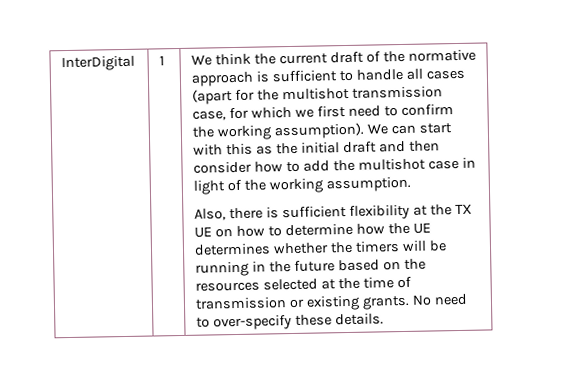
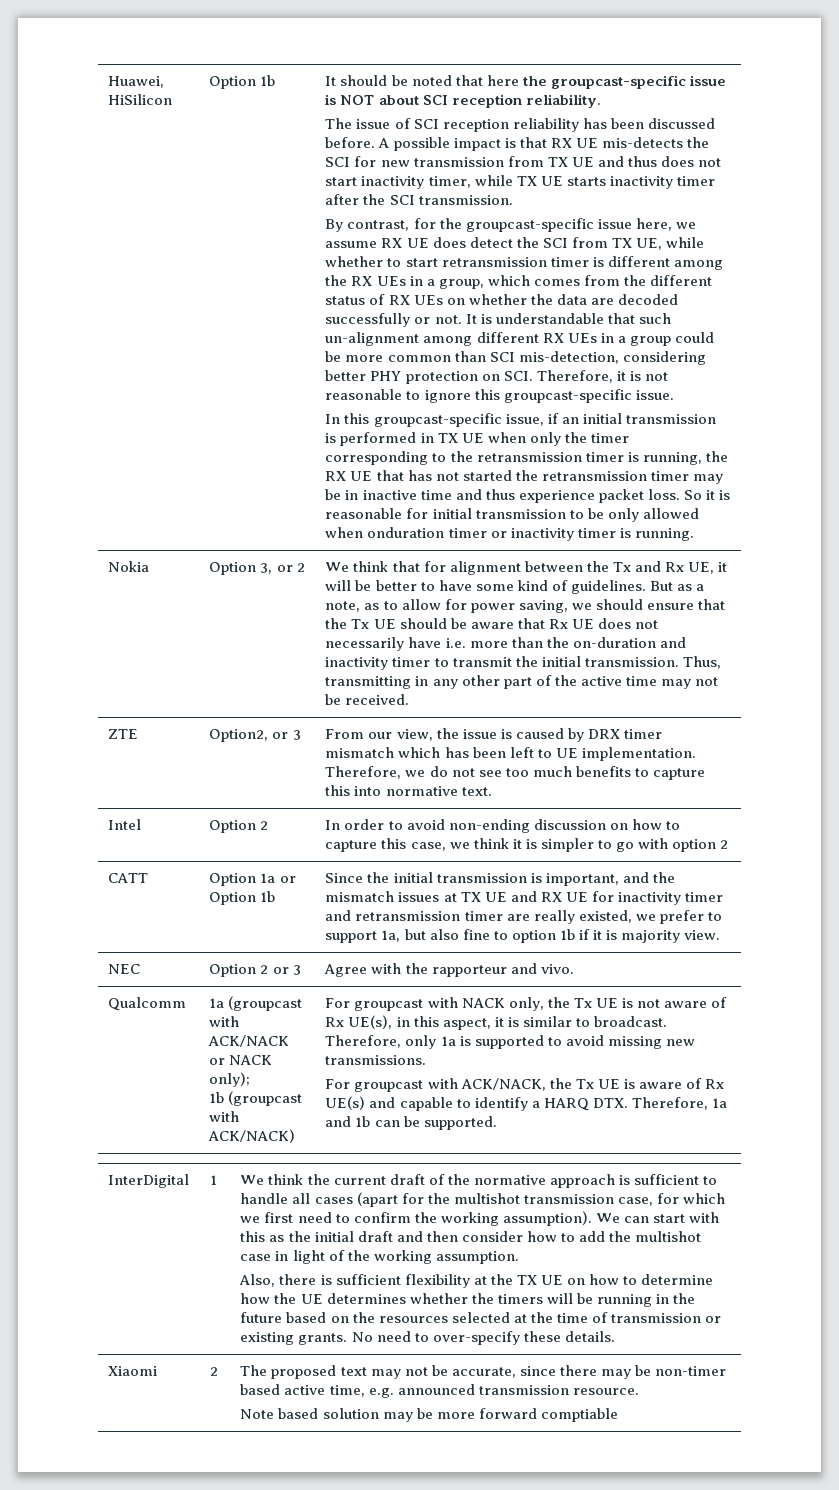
(61, 63) none -> [108,76,165,88] [108,94,173,105] [209,75,276,89] [325,75,726,89] [325,94,601,108] [325,118,715,132] [325,137,709,151] [325,156,721,167] [325,175,715,189] [325,194,513,205] [325,218,696,232] [325,237,704,250] [325,256,723,270] [325,275,712,289] [325,294,678,305] [325,313,671,327] [325,332,714,346] [325,351,706,365] [325,370,668,384] [325,389,674,403] [325,413,716,427] [325,432,629,446] [325,451,728,465] [325,470,723,484] [325,489,730,503] [325,508,699,522] [325,527,694,541] [108,561,150,572] [209,562,305,575] [325,561,727,575] [325,580,704,594] [325,599,725,613] [325,618,658,629] [325,637,686,651] [325,656,721,670] [325,675,718,689] [325,694,410,705] [108,729,139,739] [209,729,301,742] [325,728,662,742] [325,747,696,761] [325,766,705,780] [325,785,492,796] [108,819,142,830] [209,820,269,833] [325,819,680,833] [325,838,729,852] [108,873,149,883] [209,873,296,886] [209,891,276,905] [325,872,675,886] [325,891,723,905] [325,910,722,924] [325,929,721,943] [108,964,141,974] [209,964,301,977] [324,963,574,977] [108,997,187,1011] [209,996,303,1011] [209,1016,240,1027] [208,1035,290,1047] [209,1055,273,1065] [209,1072,251,1087] [209,1091,303,1106] [209,1111,240,1122] [208,1129,296,1143] [325,997,727,1011] [325,1015,667,1030] [325,1035,695,1049] [325,1055,427,1065] [325,1078,724,1092] [325,1096,727,1111] [325,1116,497,1130] Huawei, HiSilicon | Option 1b | It should be noted that here the groupcast-specific issue is NOT about SCI reception reliability. // The issue of SCI reception reliability has been discussed before. A possible impact is that RX UE mis-detects the SCI for new transmission from TX UE and thus does not start inactivity timer, while TX UE starts inactivity timer after the SCI transmission. // By contrast, for the groupcast-specific issue here, we assume RX UE does detect the SCI from TX UE, while whether to start retransmission timer is different among the RX UEs in a group, which comes from the different status of RX UEs on whether the data are decoded successfully or not. It is understandable that such un-alignment among different RX UEs in a group could be more common than SCI mis-detection, considering better PHY protection on SCI. Therefore, it is not reasonable to ignore this groupcast-specific issue. // In this groupcast-specific issue, if an initial transmission is performed in TX UE when only the timer corresponding to the retransmission timer is running, the RX UE that has not started the retransmission timer may be in inactive time and thus experience packet loss. So it is reasonable for initial transmission to be only allowed when onduration timer or inactivity timer is running. // Nokia | Option 3, or 2 | We think that for alignment between the Tx and Rx UE, it will be better to have some kind of guidelines. But as a note, as to allow for power saving, we should ensure that the Tx UE should be aware that Rx UE does not necessarily have i.e. more than the on-duration and inactivity timer to transmit the initial transmission. Thus, transmitting in any other part of the active time may not be received. // ZTE | Option2, or 3 | From our view, the issue is caused by DRX timer mismatch which has been left to UE implementation. Therefore, we do not see too much benefits to capture this into normative text. // Intel | Option 2 | In order to avoid non-ending discussion on how to capture this case, we think it is simpler to go with option 2 // CATT | Option 1a or Option 1b | Since the initial transmission is important, and the mismatch issues at TX UE and RX UE for inactivity timer and retransmission timer are really existed, we prefer to support 1a, but also fine to option 1b if it is majority view. // NEC | Option 2 or 3 | Agree with the rapporteur and vivo. // Qualcomm | 1a (groupcast with ACK/NACK or NACK only); // 1b (groupcast with ACK/NACK) | For groupcast with NACK only, the Tx UE is not aware of Rx UE(s), in this aspect, it is similar to broadcast. Therefore, only 1a is supported to avoid missing new transmissions. // For groupcast with ACK/NACK, the Tx UE is aware of Rx UE(s) and capable to identify a HARQ DTX. Therefore, 1a and 1b can be supported. //
(384, 319) none -> [108,1366,158,1376] [210,1367,219,1376] [240,1365,726,1379] [240,1384,639,1398] [240,1408,618,1422] // Xiaomi | 2 | The proposed text may not be accurate, since there may be non-timer based active time, e.g. announced transmission resource. // Note based solution may be more forward comptiable

